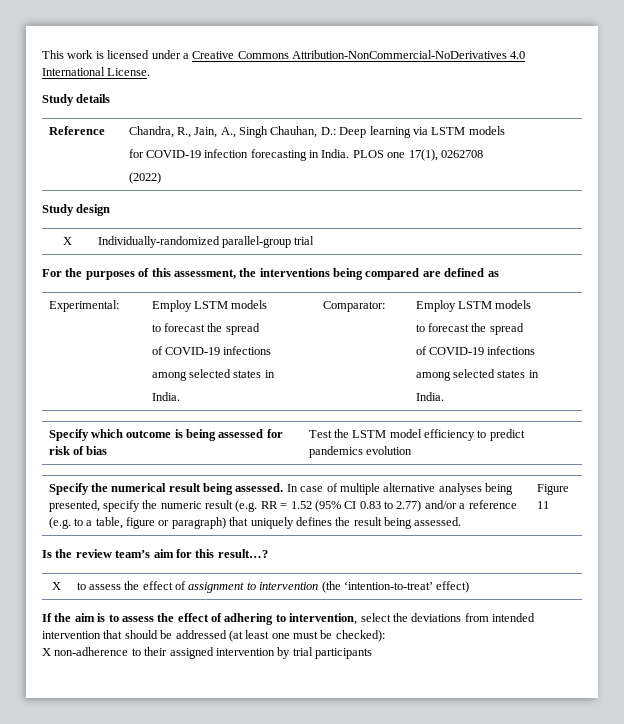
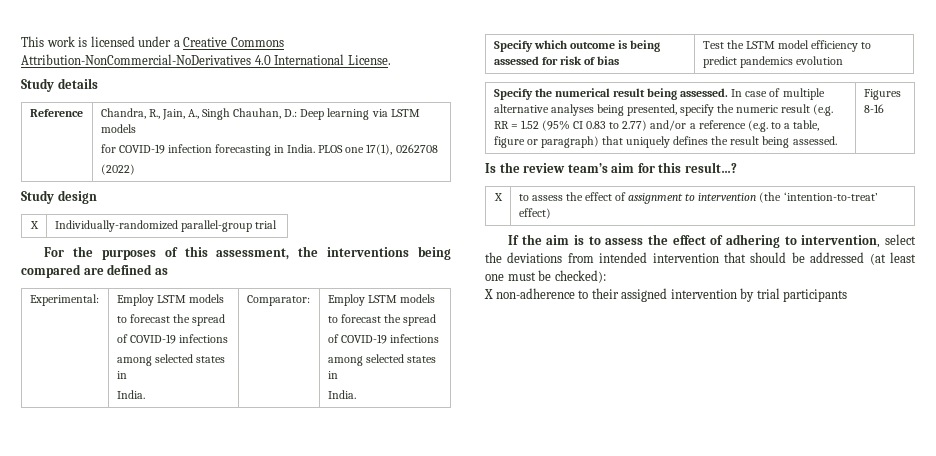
[536,484,569,495] [536,501,549,509] Figure 11 -> [863,89,901,100] [863,104,884,113] Figures 8-16

